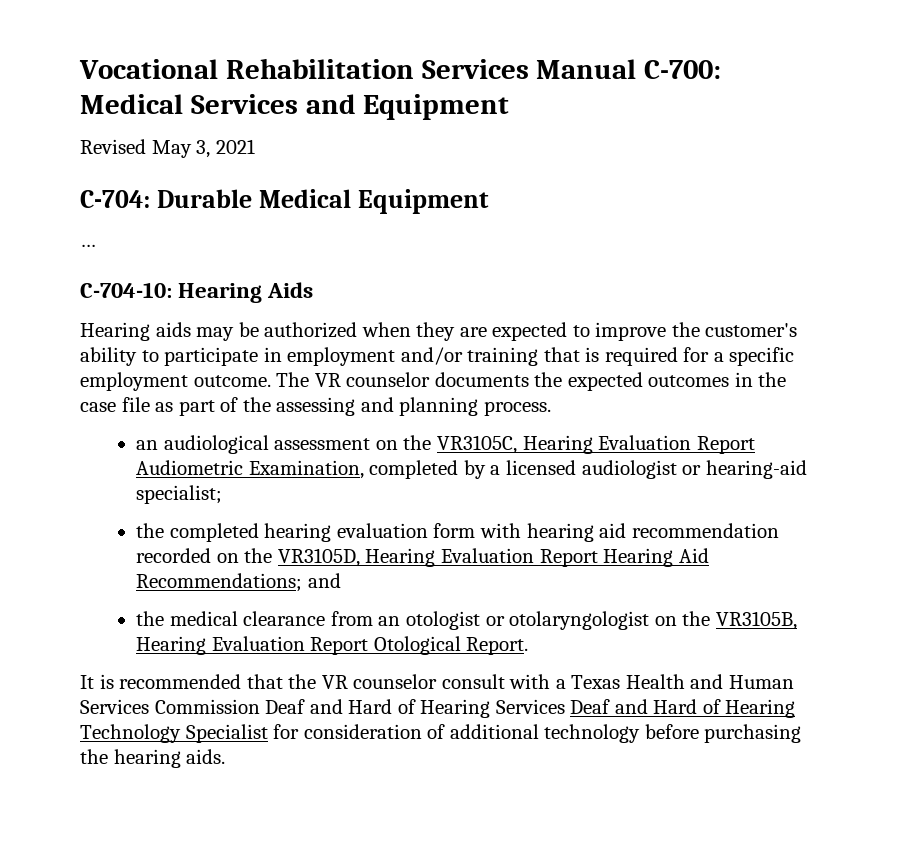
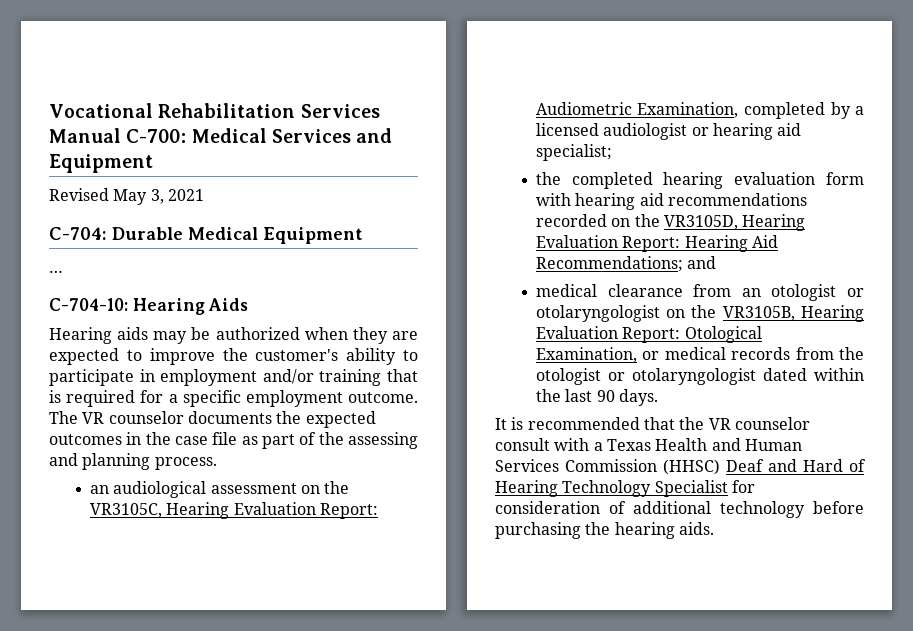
[696,436,755,454] Report -> [319,503,378,519] Report:
[705,460,807,479] hearing-aid -> [712,123,802,140] hearing aid
[631,523,779,538] recommendation -> [667,193,807,206] recommendations
[539,549,598,567] Report -> [622,236,681,252] Report:
[136,611,165,626] the -> (717, 262) none
[310,636,529,655] Report Otological Report. -> [622,326,762,343] [535,347,864,363] [535,368,864,385] [535,389,658,406] Report: Otological Examination, or medical records from the otologist or otolaryngologist dated within the last 90 days.
[265,699,565,718] Deaf and Hard of Hearing Services -> [663,459,720,475] (HHSC)

